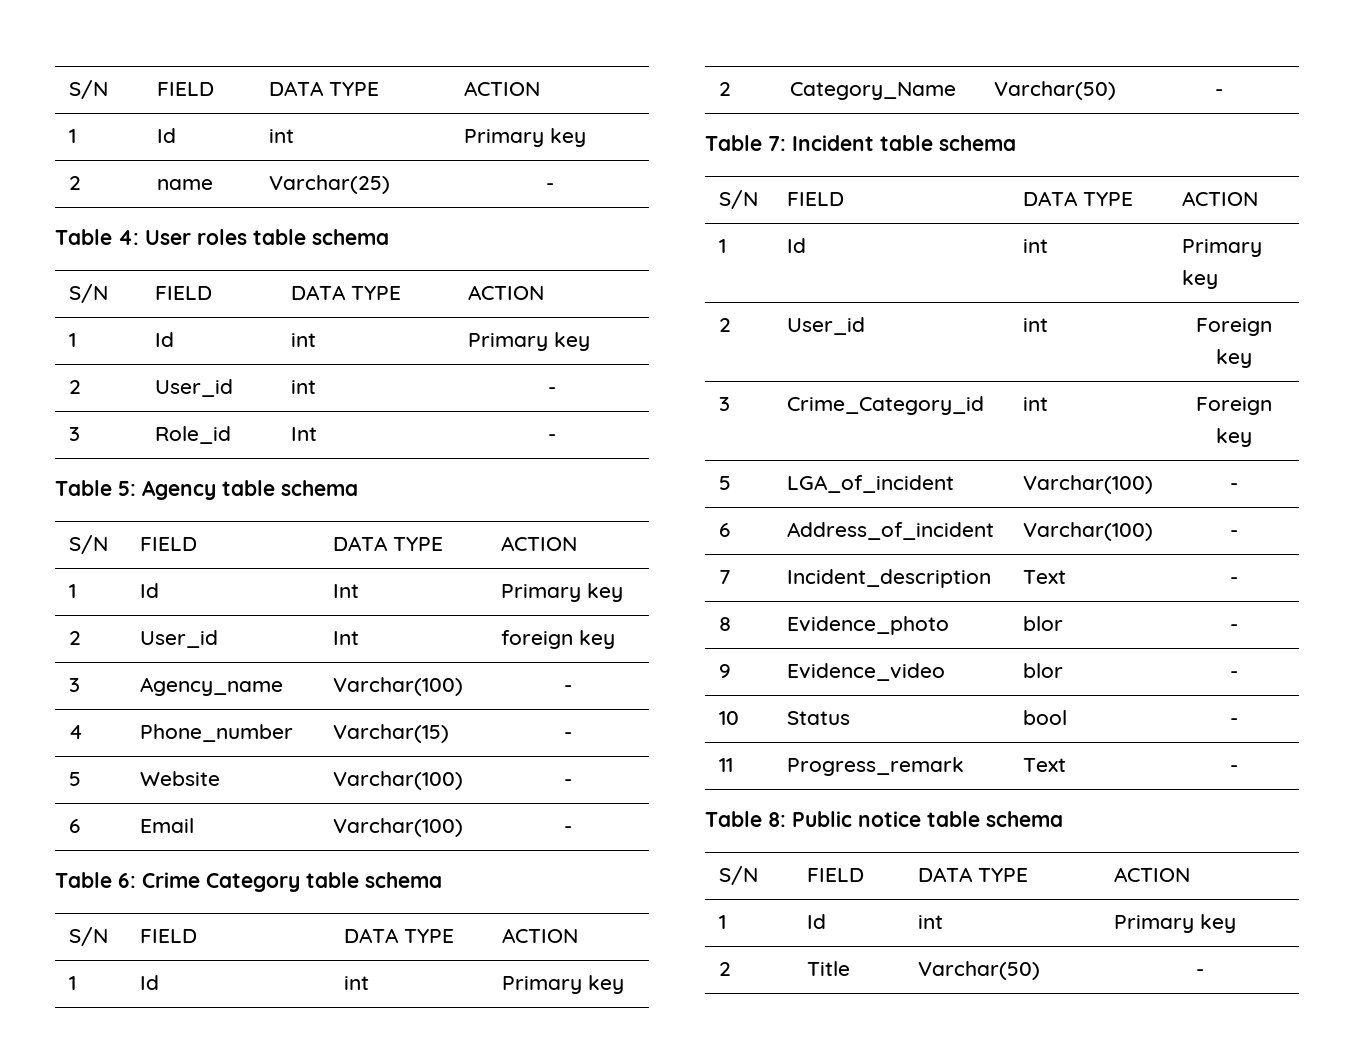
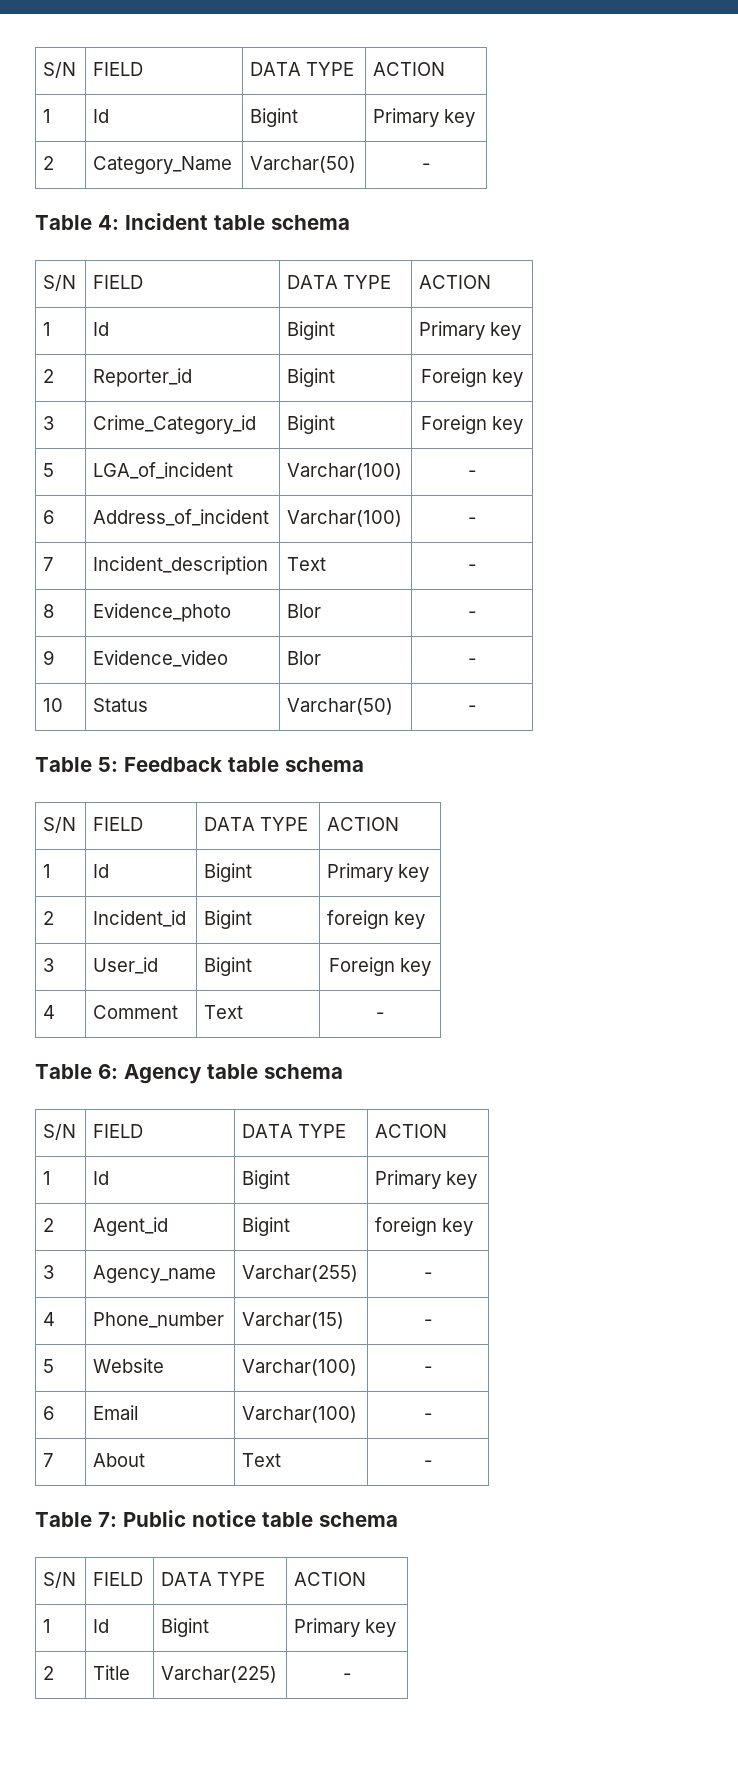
[69,80,109,99] [157,82,215,96] [269,81,380,96] [464,81,541,96] [69,129,77,143] [157,128,177,143] [269,129,295,143] [464,128,587,147] [69,176,82,190] [157,179,214,190] [269,175,391,194] [545,183,554,190] [55,229,389,245] [69,284,109,303] [155,286,213,300] [291,285,402,300] [468,285,545,300] [69,333,77,347] [155,332,175,347] [291,333,317,347] [468,332,591,351] [69,380,82,394] [155,379,234,397] [291,380,317,394] [547,387,556,394] [69,427,81,441] [155,426,232,444] [291,427,318,441] [547,434,556,441] [55,480,358,500] [69,535,109,554] [140,537,198,551] [333,536,444,551] [501,536,578,551] [69,584,77,598] [140,583,160,598] [333,584,360,598] [501,583,624,602] [69,631,82,645] [140,630,219,648] [333,631,360,645] [501,630,616,649] [69,678,81,692] [140,677,284,696] [333,677,464,696] [564,685,572,692] [69,725,84,739] [140,724,294,742] [333,724,450,743] [564,732,572,739] [69,772,82,786] [140,771,221,786] [333,771,464,790] [564,779,572,786] [69,819,81,833] [140,818,195,833] [333,818,464,837] [564,826,572,833] [55,872,442,892] [69,927,109,946] [140,929,198,943] [344,928,455,943] [502,928,579,943] [69,976,77,990] [140,975,160,990] [344,976,370,990] S/N | FIELD | DATA TYPE | ACTION // 1 | Id | int | Primary key // 2 | name | Varchar(25) | - // Table 4: User roles table schema // S/N | FIELD | DATA TYPE | ACTION // 1 | Id | int | Primary key // 2 | User_id | int | - // 3 | Role_id | Int | - // Table 5: Agency table schema // S/N | FIELD | DATA TYPE | ACTION // 1 | Id | Int | Primary key // 2 | User_id | Int | foreign key // 3 | Agency_name | Varchar(100) | - // 4 | Phone_number | Varchar(15) | - // 5 | Website | Varchar(100) | - // 6 | Email | Varchar(100) | - // Table 6: Crime Category table schema // S/N | FIELD | DATA TYPE | ACTION // 1 | Id | int -> [43,61,77,78] [93,62,144,76] [250,62,355,76] [373,62,446,76] [43,109,52,123] [93,109,110,123] [250,108,299,127] S/N | FIELD | DATA TYPE | ACTION // 1 | Id | Bigint
[768,136,786,151] 7: -> [98,215,119,230] 4:
[1023,239,1049,253] [1182,239,1263,257] [1182,270,1219,289] [719,318,732,332] [787,317,866,335] [1023,318,1049,332] int | Primary key // 2 | User_id | int -> [287,321,336,340] [419,321,522,340] [43,369,55,383] [93,368,193,387] [287,368,336,387] Bigint | Primary key // 2 | Reporter_id | Bigint
[1023,397,1049,411] int -> [287,415,336,434] Bigint
[1023,616,1064,631] blor -> [287,604,322,618] Blor
[1023,663,1064,678] blor -> [287,651,322,665] Blor
[1023,710,1068,725] [1229,718,1238,725] [719,758,734,772] [787,757,965,776] [1023,758,1067,772] [1229,765,1238,772] [705,811,786,827] bool | - // 11 | Progress_remark | Text | - // Table 8: -> [287,698,394,715] [467,705,477,712] [35,757,364,772] [43,816,77,833] [93,817,144,831] [204,817,309,831] [327,817,400,831] [43,864,52,878] [93,864,110,878] [204,863,253,882] [327,863,430,882] [43,911,55,925] [93,910,187,927] [204,910,253,929] [327,910,426,929] [43,958,55,972] [93,957,159,974] [204,957,253,976] [329,957,431,976] [43,1005,56,1019] [93,1005,179,1019] [204,1005,244,1019] [375,1012,385,1019] [35,1064,343,1084] [43,1123,77,1140] [93,1124,144,1138] [242,1124,347,1138] [375,1124,448,1138] [43,1171,52,1185] [93,1171,110,1185] [242,1170,291,1189] [375,1170,478,1189] [43,1218,55,1232] [93,1217,169,1236] [242,1217,291,1236] [375,1217,474,1236] [43,1265,55,1279] [93,1265,217,1283] [242,1265,359,1282] [423,1272,433,1279] [43,1312,56,1326] [93,1312,225,1328] [242,1312,345,1329] [423,1319,433,1326] [43,1359,55,1373] [93,1358,165,1373] [242,1359,358,1376] [423,1366,433,1373] [43,1406,55,1420] [93,1405,139,1420] [242,1406,358,1423] [423,1413,433,1420] [43,1453,54,1467] [93,1453,146,1467] [242,1453,282,1467] [423,1460,433,1467] [35,1512,117,1527] Varchar(50) | - // Table 5: Feedback table schema // S/N | FIELD | DATA TYPE | ACTION // 1 | Id | Bigint | Primary key // 2 | Incident_id | Bigint | foreign key // 3 | User_id | Bigint | Foreign key // 4 | Comment | Text | - // Table 6: Agency table schema // S/N | FIELD | DATA TYPE | ACTION // 1 | Id | Bigint | Primary key // 2 | Agent_id | Bigint | foreign key // 3 | Agency_name | Varchar(255) | - // 4 | Phone_number | Varchar(15) | - // 5 | Website | Varchar(100) | - // 6 | Email | Varchar(100) | - // 7 | About | Text | - // Table 7:
[918,915,944,929] int -> [161,1618,210,1637] Bigint
[918,961,1041,980] Varchar(50) -> [161,1666,278,1683] Varchar(225)

